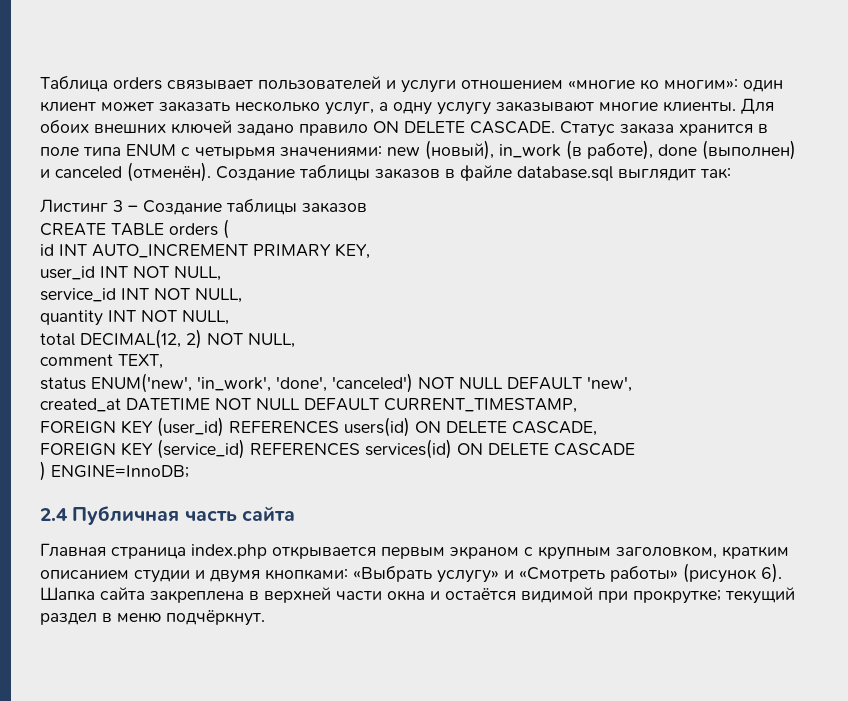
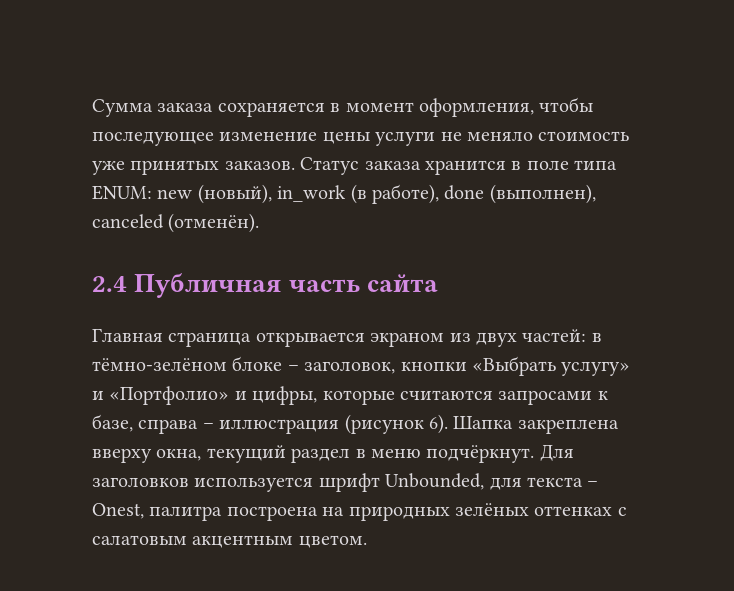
[40,75,783,93] [40,98,774,115] [40,119,555,136] Таблица orders связывает пользователей и услуги отношением «многие ко многим»: один клиент может заказать несколько услуг, а одну услугу заказывают многие клиенты. Для обоих внешних ключей задано правило ON DELETE CASCADE. -> [92,97,594,117] [92,131,630,146] [92,160,295,175] Сумма заказа сохраняется в момент оформления, чтобы последующее изменение цены услуги не меняло стоимость уже принятых заказов.
[126,144,382,159] ENUM с четырьмя значениями: -> [92,185,152,200] ENUM:
[702,140,796,160] [40,169,50,178] (выполнен) и -> [489,184,596,204] (выполнен),
[216,164,731,181] [40,198,367,215] [40,219,229,239] [40,243,370,259] [40,266,221,281] [40,288,242,303] [40,310,229,326] [40,329,295,349] [40,354,163,369] [40,373,632,393] [40,398,577,413] [40,417,597,437] [40,439,635,459] [40,461,189,481] Создание таблицы заказов в файле database.sql выглядит так: // Листинг 3 – Создание таблицы заказов // CREATE TABLE orders ( // id INT AUTO_INCREMENT PRIMARY KEY, // user_id INT NOT NULL, // service_id INT NOT NULL, // quantity INT NOT NULL, // total DECIMAL(12, 2) NOT NULL, // comment TEXT, // status ENUM('new', 'in_work', 'done', 'canceled') NOT NULL DEFAULT 'new', // created_at DATETIME NOT NULL DEFAULT CURRENT_TIMESTAMP, // FOREIGN KEY (user_id) REFERENCES users(id) ON DELETE CASCADE, // FOREIGN KEY (service_id) REFERENCES services(id) ON DELETE CASCADE // ) ENGINE=InnoDB; -> (260, 223) none
[191,544,789,560] [40,563,782,583] [40,587,721,604] index.php открывается первым экраном с крупным заголовком, кратким описанием студии и двумя кнопками: «Выбрать услугу» и «Смотреть работы» (рисунок 6). Шапка сайта закреплена в верхней части окна и остаётся видимой при прокрутке; -> [255,329,602,347] [92,356,631,376] [92,386,608,405] [92,414,619,434] [92,448,202,463] открывается экраном из двух частей: в тёмно-зелёном блоке – заголовок, кнопки «Выбрать услугу» и «Портфолио» и цифры, которые считаются запросами к базе, справа – иллюстрация (рисунок 6). Шапка закреплена вверху окна,
(265, 618) none -> [539,444,574,461] [92,473,599,492] [92,503,627,521] [92,535,367,548] Для заголовков используется шрифт Unbounded, для текста – Onest, палитра построена на природных зелёных оттенках с салатовым акцентным цветом.

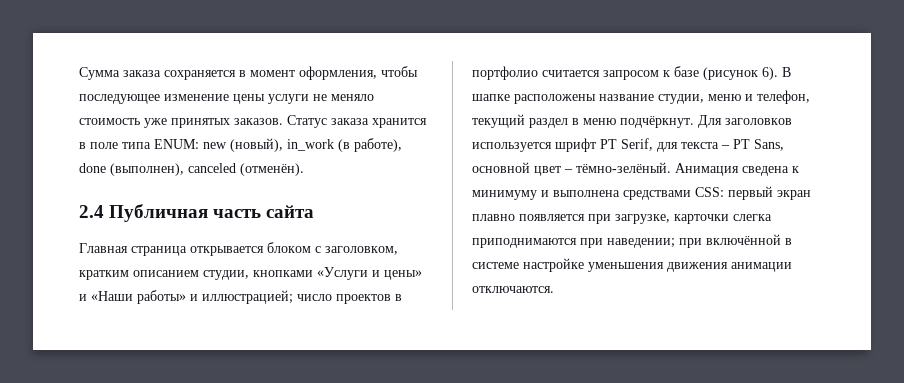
[370,329,602,347] [92,356,631,376] [92,386,608,405] [92,414,619,434] [92,448,202,463] экраном из двух частей: в тёмно-зелёном блоке – заголовок, кнопки «Выбрать услугу» и «Портфолио» и цифры, которые считаются запросами к базе, справа – иллюстрация (рисунок 6). Шапка закреплена вверху окна, -> [267,242,398,255] [79,267,422,280] [79,290,402,304] [472,66,791,80] [472,90,810,104] блоком с заголовком, кратким описанием студии, кнопками «Услуги и цены» и «Наши работы» и иллюстрацией; число проектов в портфолио считается запросом к базе (рисунок 6). В шапке расположены название студии, меню и телефон,
[385,473,485,490] Unbounded, -> [600,138,653,151] PT Serif,
[92,503,627,521] [92,535,367,548] Onest, палитра построена на природных зелёных оттенках с салатовым акцентным цветом. -> [733,139,784,151] [472,162,799,176] [472,186,811,200] [472,214,772,224] [472,234,792,248] [472,258,792,272] [472,286,554,293] PT Sans, основной цвет – тёмно-зелёный. Анимация сведена к минимуму и выполнена средствами CSS: первый экран плавно появляется при загрузке, карточки слегка приподнимаются при наведении; при включённой в системе настройке уменьшения движения анимации отключаются.

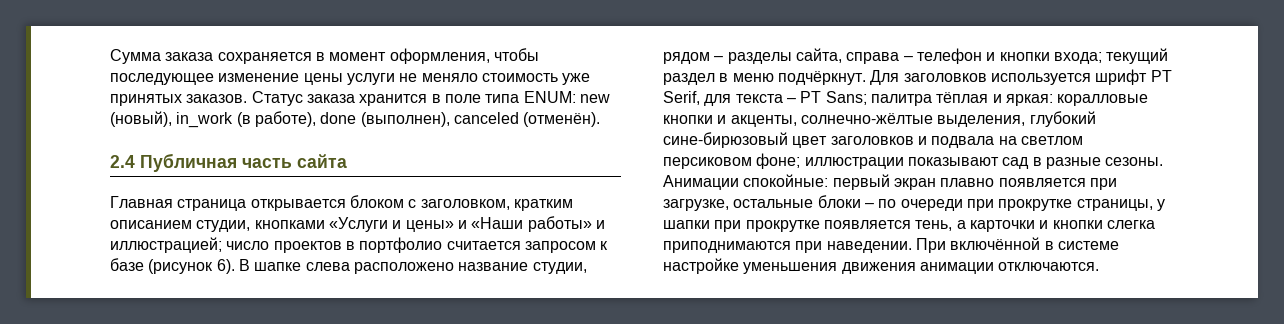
[514,90,810,104] расположены название студии, меню и телефон, -> [305,262,587,274] [663,48,1102,64] слева расположено название студии, рядом – разделы сайта, справа – телефон и кнопки входа;
[754,139,784,151] [472,162,799,176] [472,187,724,200] Sans, основной цвет – тёмно-зелёный. Анимация сведена к минимуму и выполнена средствами CSS: -> [825,91,1149,106] [663,111,1096,127] [663,132,1083,148] [663,153,1164,169] [663,174,829,190] Sans; палитра тёплая и яркая: коралловые кнопки и акценты, солнечно-жёлтые выделения, глубокий сине-бирюзовый цвет заголовков и подвала на светлом персиковом фоне; иллюстрации показывают сад в разные сезоны. Анимации спокойные:
[674,214,729,224] карточки -> [733,195,1165,211] [663,220,1103,232] остальные блоки – по очереди при прокрутке страницы, у шапки при прокрутке появляется тень, а карточки и кнопки
[607,238,702,248] наведении; при -> [826,238,946,253] наведении. При

